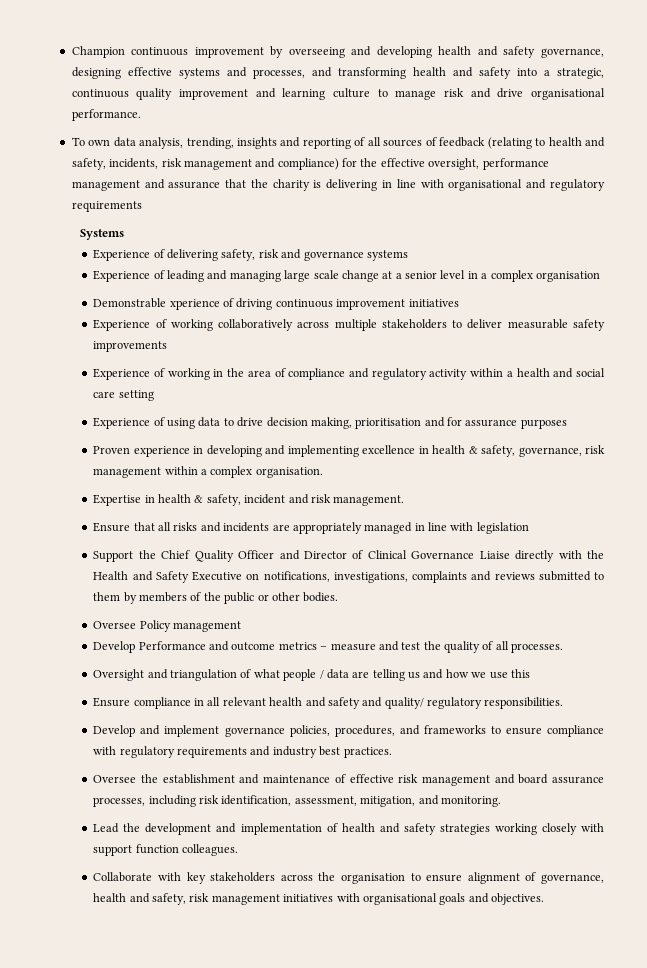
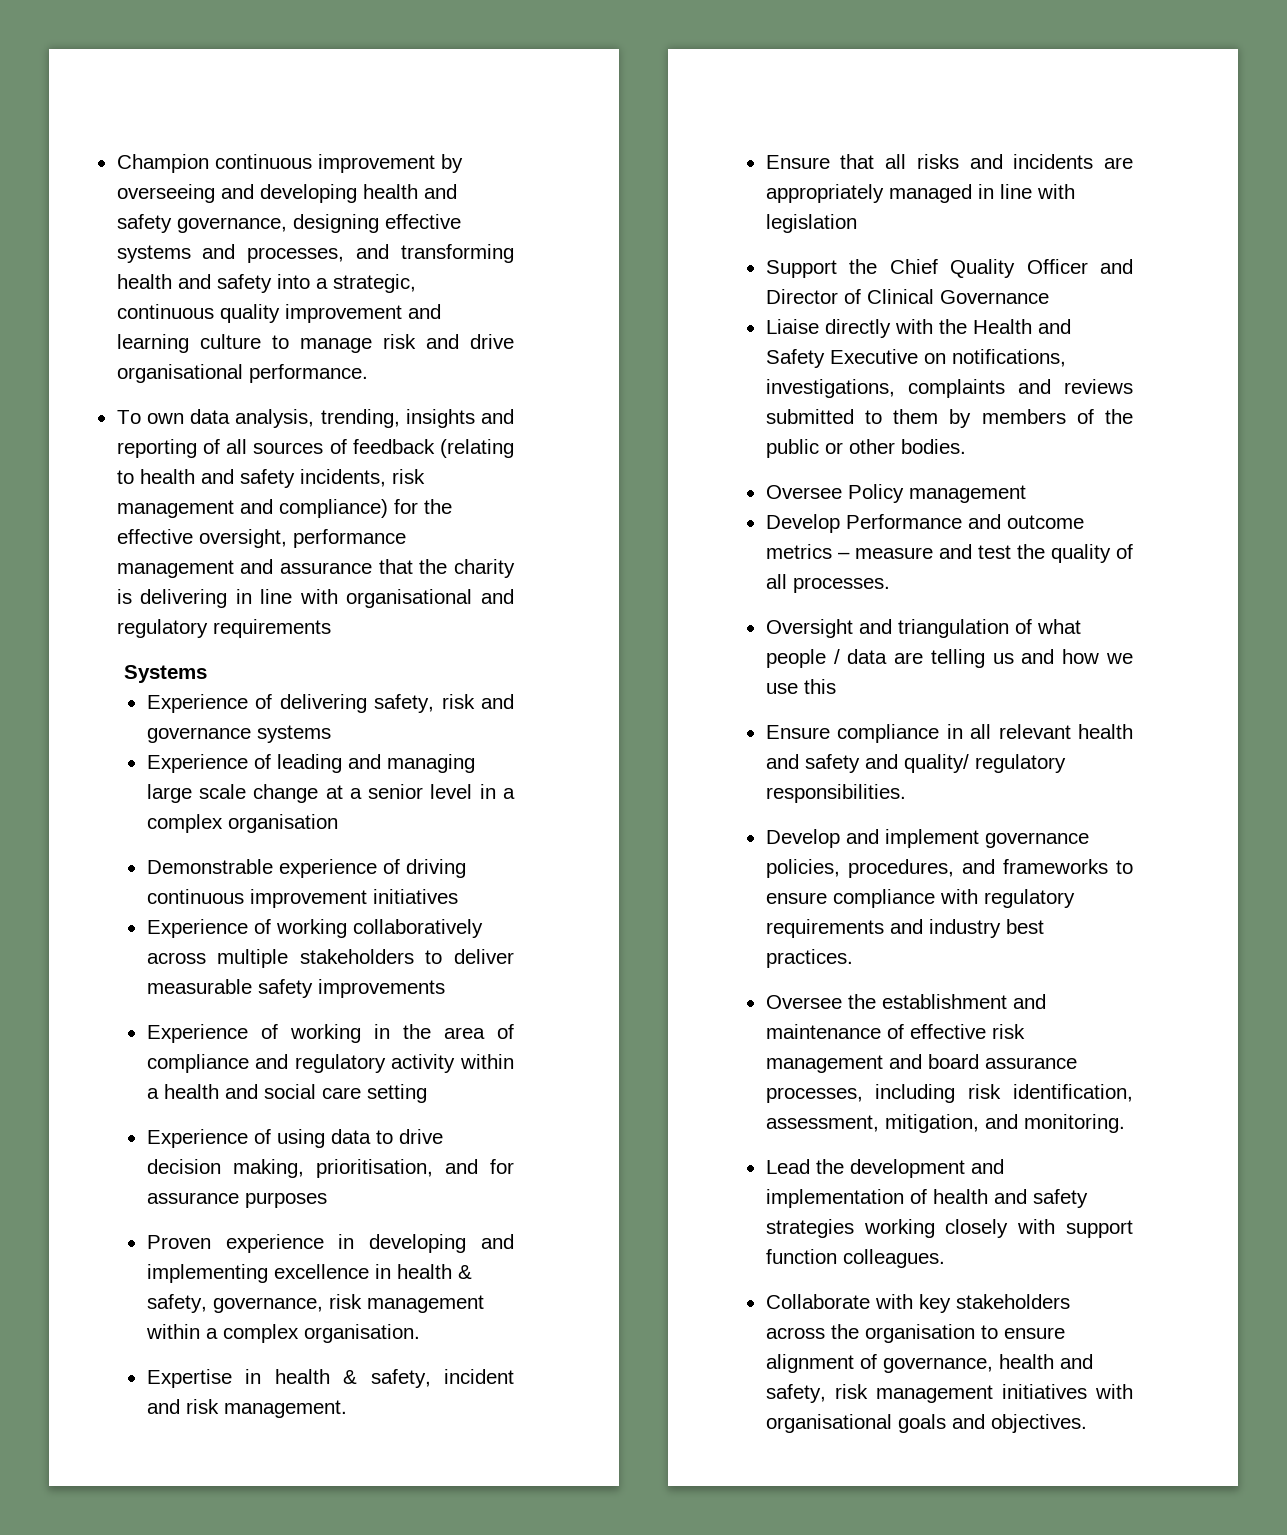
[71,158,106,170] safety, -> [239,469,295,488] safety
[169,299,220,310] xperience -> [278,859,377,878] experience
[355,418,422,429] prioritisation -> [315,1159,433,1178] prioritisation,
(475, 555) none -> (1049, 297) //

